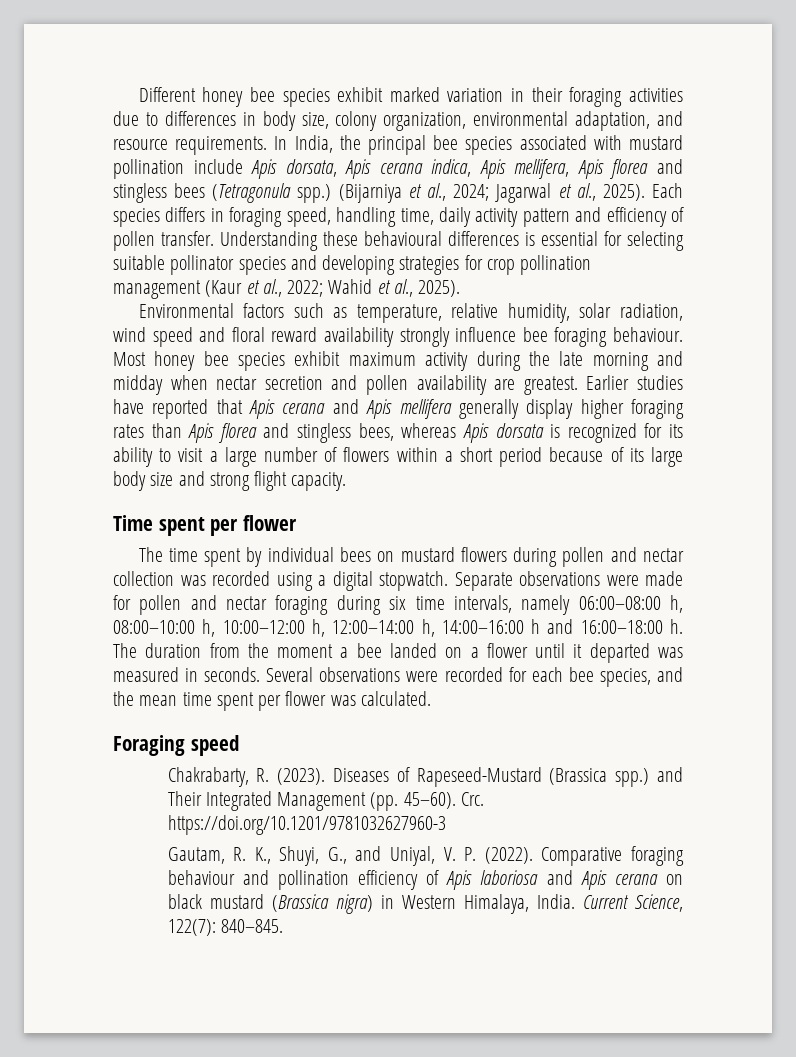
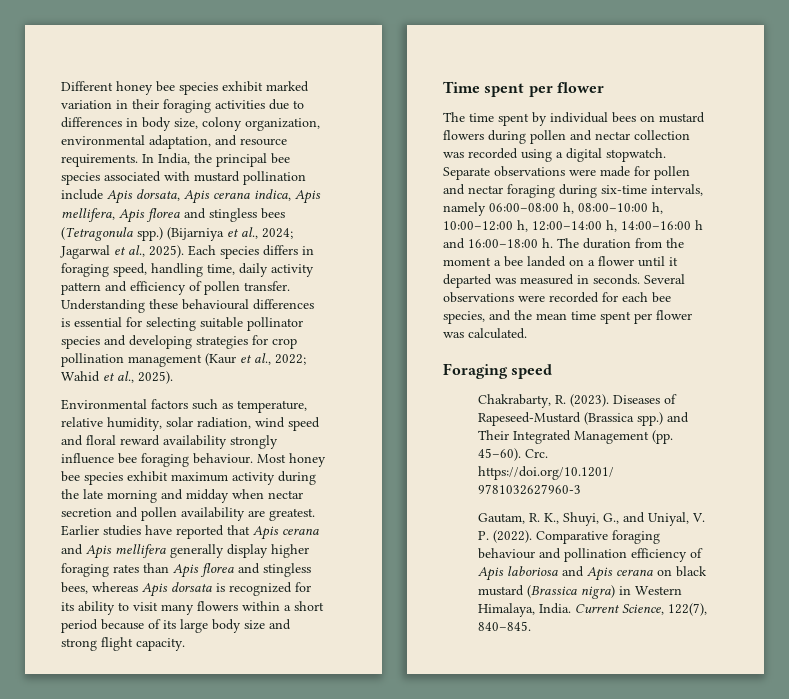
[209,447,338,467] a large number of -> [161,604,194,615] many
[389,596,445,610] six time -> [601,185,647,194] six-time
[167,919,216,936] 122(7): -> [667,603,707,616] 122(7),

